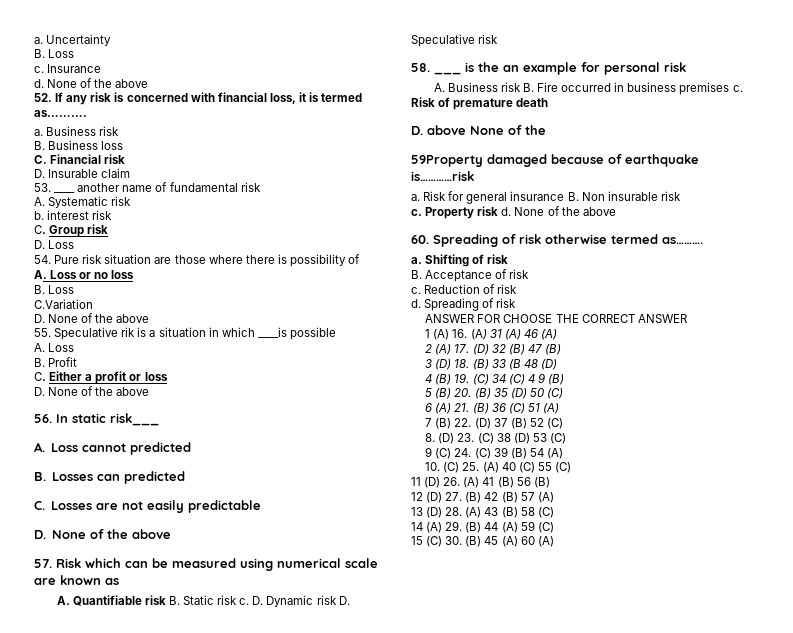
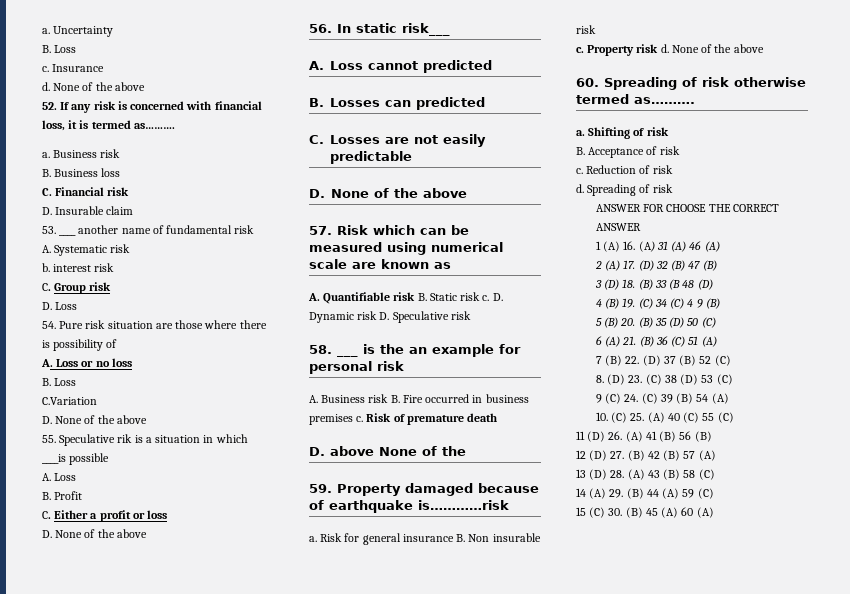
[411,155,483,167] 59Property -> [309,484,401,496] 59. Property

